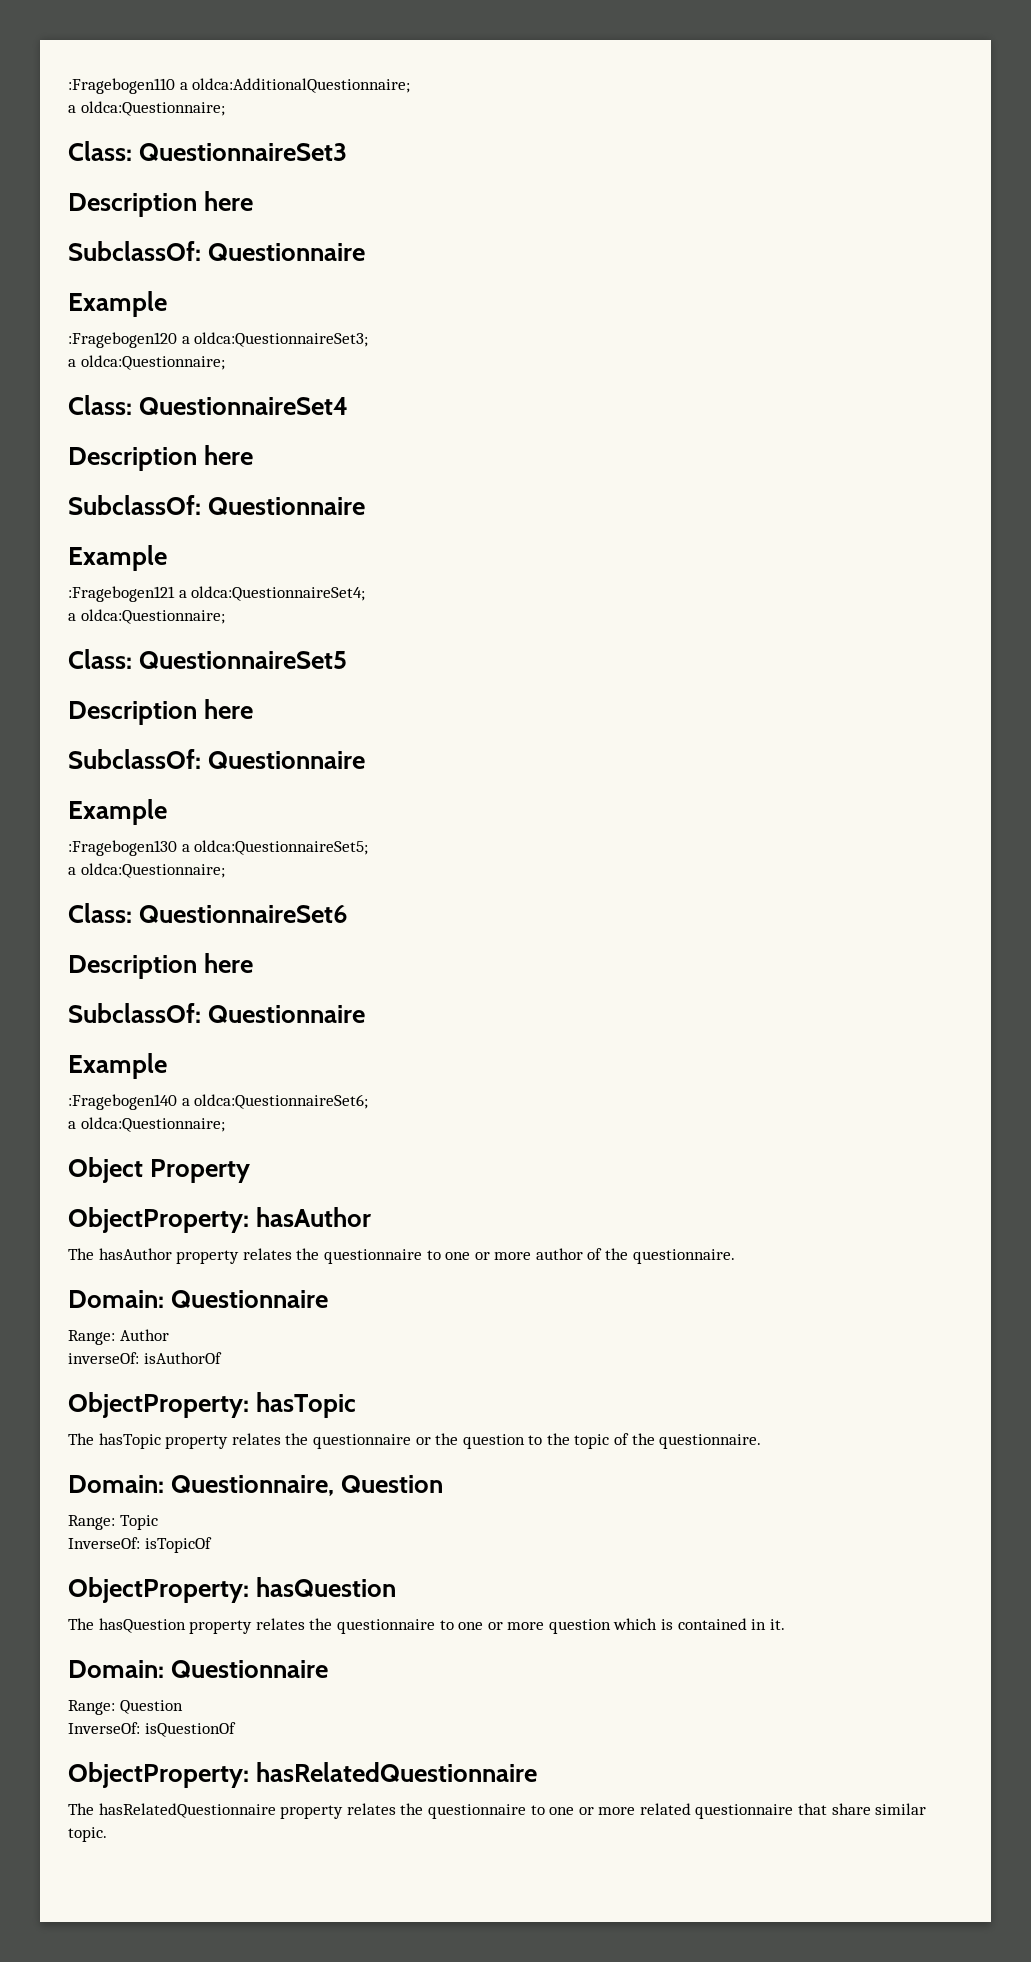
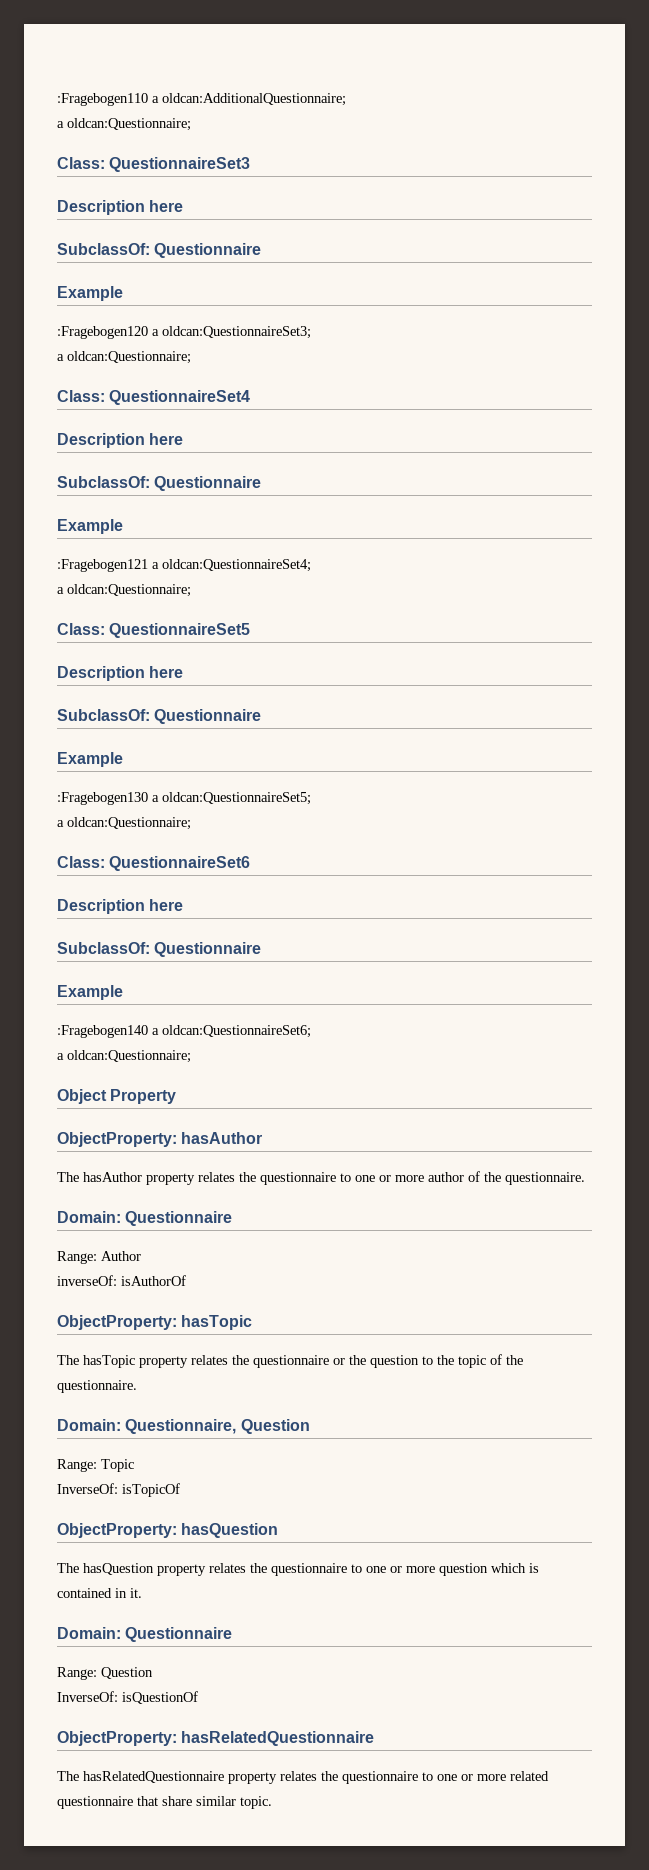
[192,78,411,93] [68,101,225,116] oldca:AdditionalQuestionnaire; // a oldca:Questionnaire; -> [162,93,346,106] [57,118,191,131] oldcan:AdditionalQuestionnaire; // a oldcan:Questionnaire;
[194,332,369,347] [68,355,225,370] oldca:QuestionnaireSet3; // a oldca:Questionnaire; -> [162,326,311,339] [57,351,191,364] oldcan:QuestionnaireSet3; // a oldcan:Questionnaire;
[191,586,366,601] [68,609,225,624] oldca:QuestionnaireSet4; // a oldca:Questionnaire; -> [162,559,311,572] [57,584,191,597] oldcan:QuestionnaireSet4; // a oldcan:Questionnaire;
[194,840,369,855] [68,863,225,878] oldca:QuestionnaireSet5; // a oldca:Questionnaire; -> [162,792,311,805] [57,817,191,830] oldcan:QuestionnaireSet5; // a oldcan:Questionnaire;
[194,1094,369,1109] [68,1117,225,1132] oldca:QuestionnaireSet6; // a oldca:Questionnaire; -> [162,1025,311,1038] [57,1050,191,1063] oldcan:QuestionnaireSet6; // a oldcan:Questionnaire;

